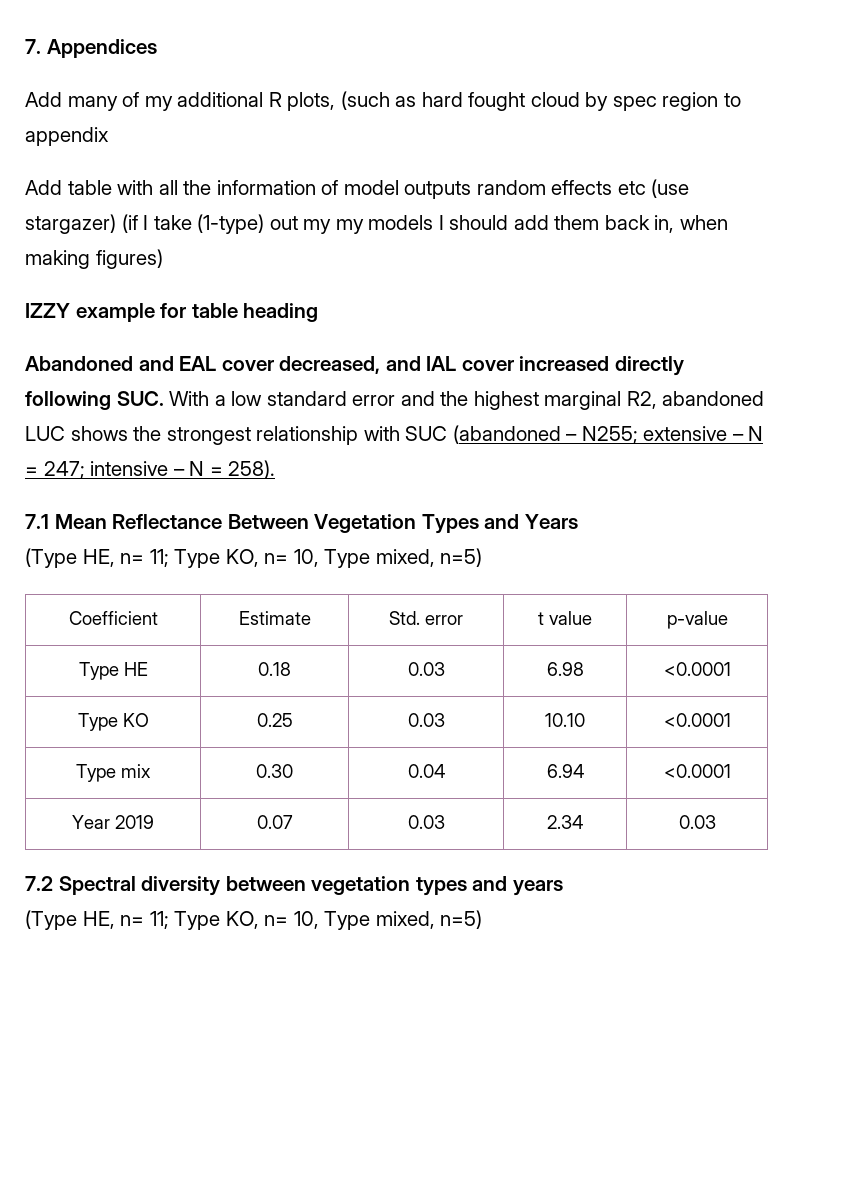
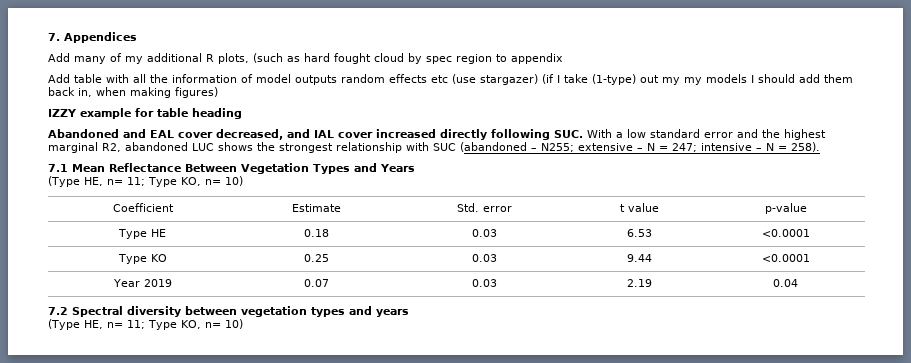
[293,548,483,568] 10, Type mixed, n=5) -> [224,176,243,186] 10)
[546,662,584,676] 6.98 -> [626,229,652,237] 6.53
[545,713,585,727] [663,713,731,727] [76,764,151,782] [256,764,293,778] [407,764,445,778] [546,764,584,778] 10.10 | <0.0001 // Type mix | 0.30 | 0.04 | 6.94 -> [626,254,652,262] 9.44
[547,815,583,829] [678,815,716,829] 2.34 | 0.03 -> [626,279,652,287] [773,279,798,287] 2.19 | 0.04
[293,910,483,930] 10, Type mixed, n=5) -> [224,319,243,329] 10)

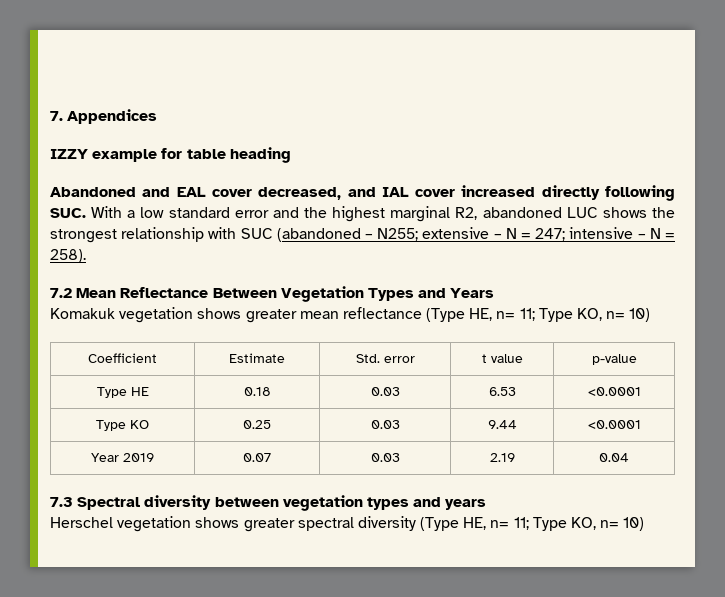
[48,53,563,64] [48,74,853,85] [48,87,218,98] // Add many of my additional R plots, (such as hard fought cloud by spec region to appendix // Add table with all the information of model outputs random effects etc (use stargazer) (if I take (1-type) out my my models I should add them back in, when making figures) -> (158, 116) none
[48,164,68,172] 7.1 -> [50,288,72,298] 7.2
(415, 168) none -> [50,307,422,323] Komakuk vegetation shows greater mean reflectance
[48,307,68,315] 7.2 -> [50,497,73,507] 7.3
(409, 313) none -> [50,516,416,532] Herschel vegetation shows greater spectral diversity

